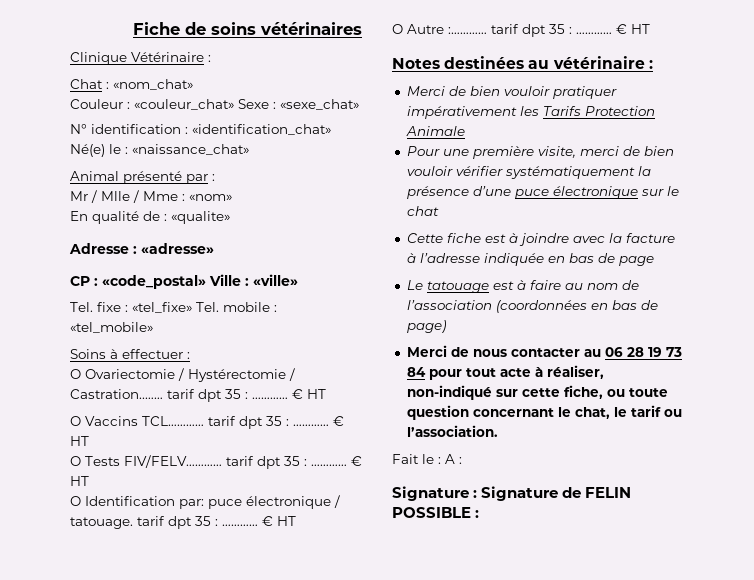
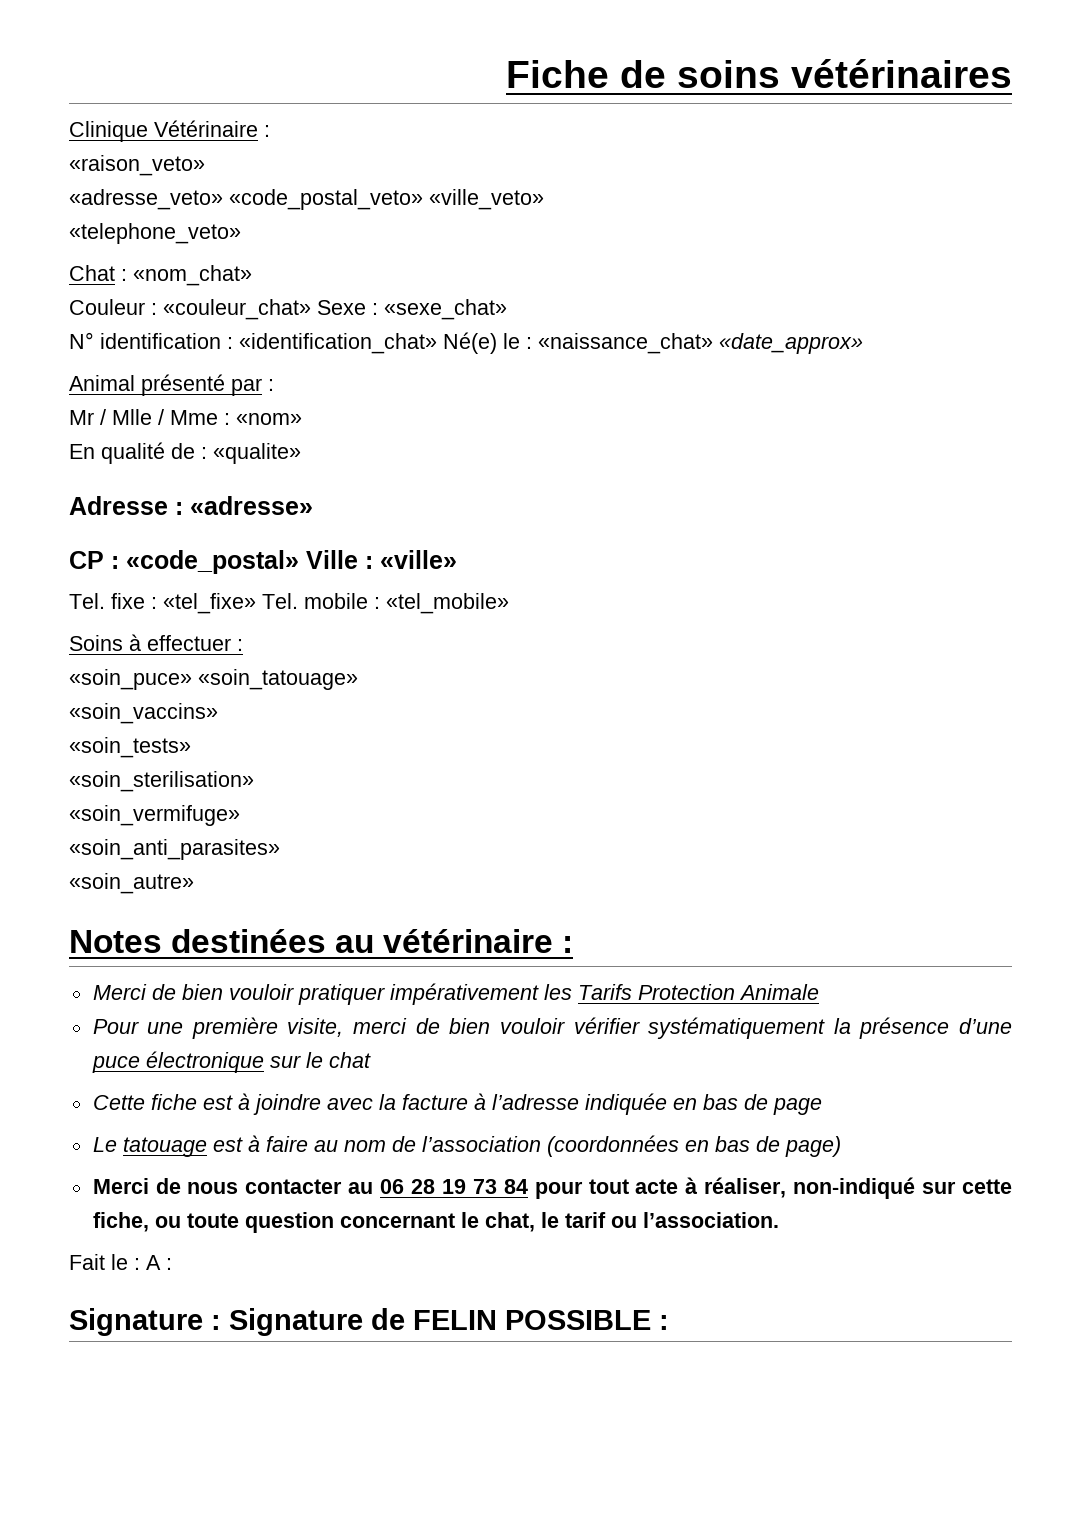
(211, 58) none -> [69,155,205,176] [69,189,544,210] [69,223,241,244] // «raison_veto» // «adresse_veto» «code_postal_veto» «ville_veto» // «telephone_veto»
(249, 149) none -> [719,333,863,354] «date_approx»
[70,368,295,382] [70,389,326,402] [70,416,344,429] [70,436,89,446] [70,455,362,469] [70,476,89,486] [70,495,340,509] [70,516,296,529] [392,24,650,37] O Ovariectomie / Hystérectomie / Castration..…… tarif dpt 35 : ………… € HT // O Vaccins TCL………… tarif dpt 35 : ………… € HT // O Tests FIV/FELV………… tarif dpt 35 : ………… € HT // O Identification par: puce électronique / tatouage. tarif dpt 35 : ………… € HT // O Autre :………… tarif dpt 35 : ………… € HT -> [69,669,358,690] [69,703,218,724] [69,737,191,758] [69,771,254,792] [69,805,240,826] [69,839,280,860] [69,873,194,894] «soin_puce» «soin_tatouage» // «soin_vaccins» // «soin_tests» // «soin_sterilisation» // «soin_vermifuge» // «soin_anti_parasites» // «soin_autre»

